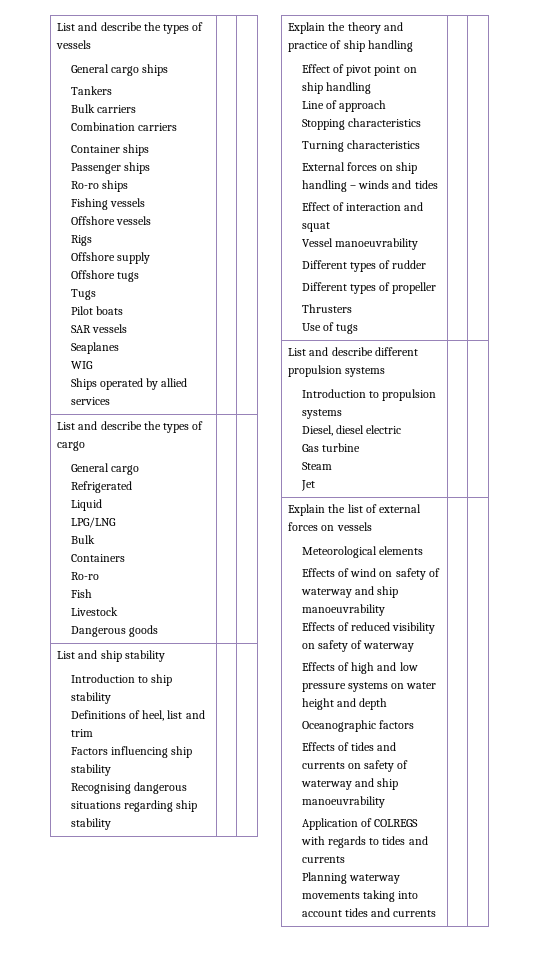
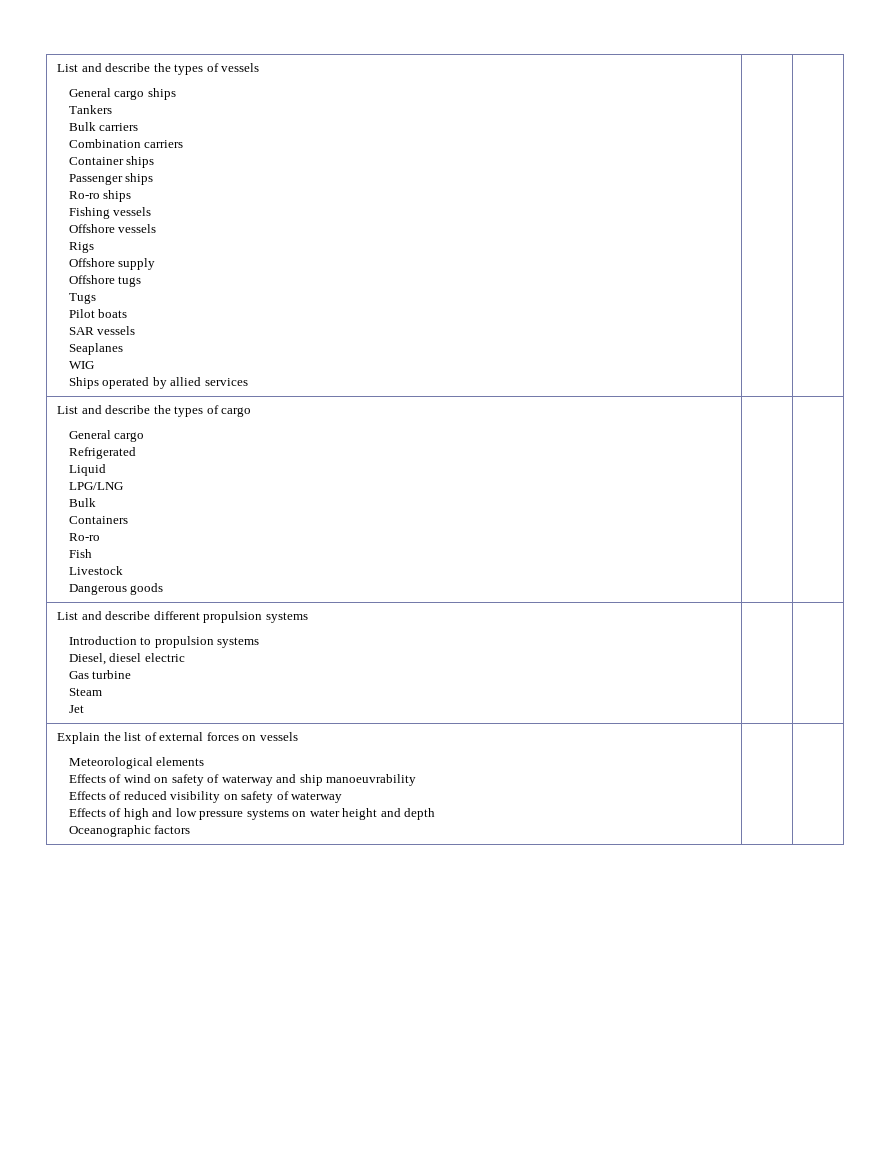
[57,650,165,662] [70,674,173,686] [70,692,111,704] [70,710,205,721] [70,729,93,737] [70,746,193,758] [70,764,111,776] [70,782,187,794] [70,800,198,812] [70,818,111,830] [288,22,403,34] [288,40,413,52] [301,64,417,76] [301,82,371,94] [301,100,387,112] [301,118,421,130] [301,140,420,152] [301,162,418,174] [301,180,438,192] [301,202,424,211] [301,222,330,232] [301,238,418,250] [301,260,427,272] [301,282,437,294] [301,304,352,313] [301,322,359,334] // List and ship stability // Introduction to ship stability // Definitions of heel, list and trim // Factors influencing ship stability // Recognising dangerous situations regarding ship stability | | // Explain the theory and practice of ship handling // Effect of pivot point on ship handling // Line of approach // Stopping characteristics // Turning characteristics // External forces on ship handling – winds and tides // Effect of interaction and squat // Vessel manoeuvrability // Different types of rudder // Different types of propeller // Thrusters // Use of tugs | | -> (164, 589) none
[301,742,397,751] [301,760,409,772] [300,778,399,790] [301,796,385,808] [301,818,419,830] [300,836,428,848] [301,856,345,863] [301,872,400,884] [301,890,419,902] [301,908,437,917] // Effects of tides and currents on safety of waterway and ship manoeuvrability // Application of COLREGS with regards to tides and currents // Planning waterway movements taking into account tides and currents -> (191, 829) none

